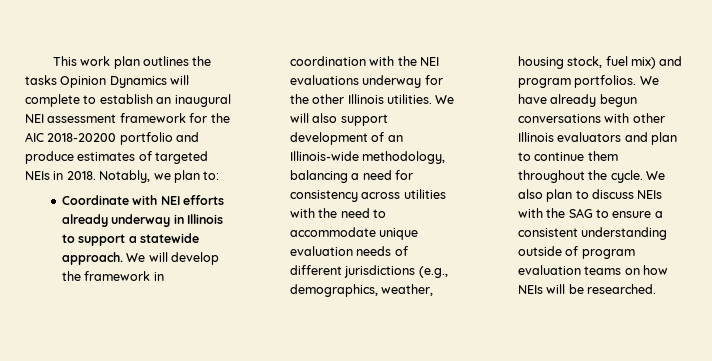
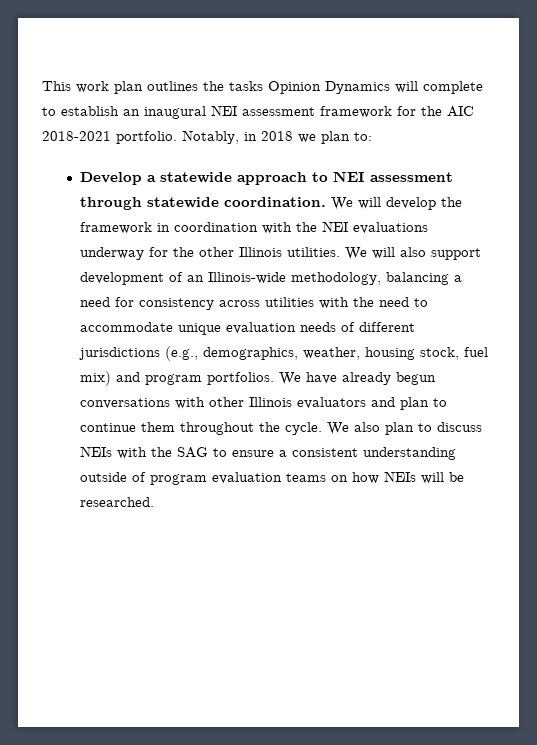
[47,132,200,145] [25,151,209,164] [25,170,220,183] [61,195,224,205] [61,214,223,227] [61,233,199,246] [61,252,123,265] 2018-20200 portfolio and produce estimates of targeted NEIs in 2018. Notably, we plan to: // Coordinate with NEI efforts already underway in Illinois to support a statewide approach. -> [42,130,372,144] [79,171,453,185] [79,197,326,210] 2018-2021 portfolio. Notably, in 2018 we plan to: // Develop a statewide approach to NEI assessment through statewide coordination.

